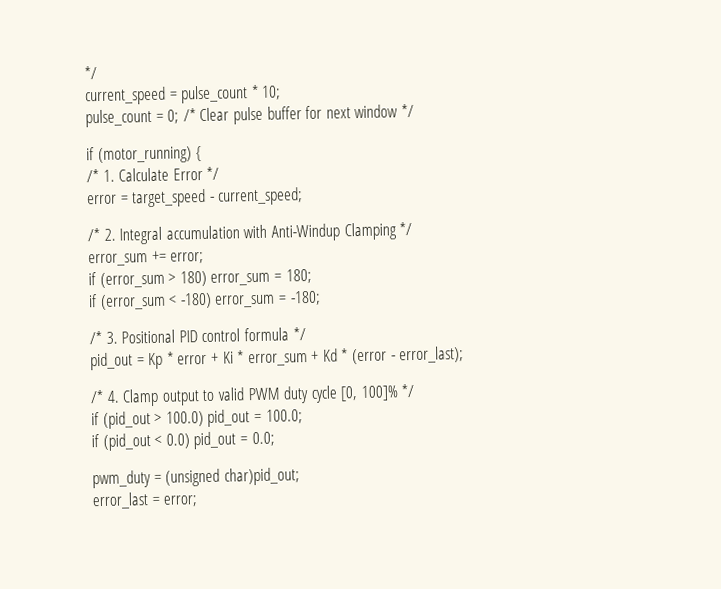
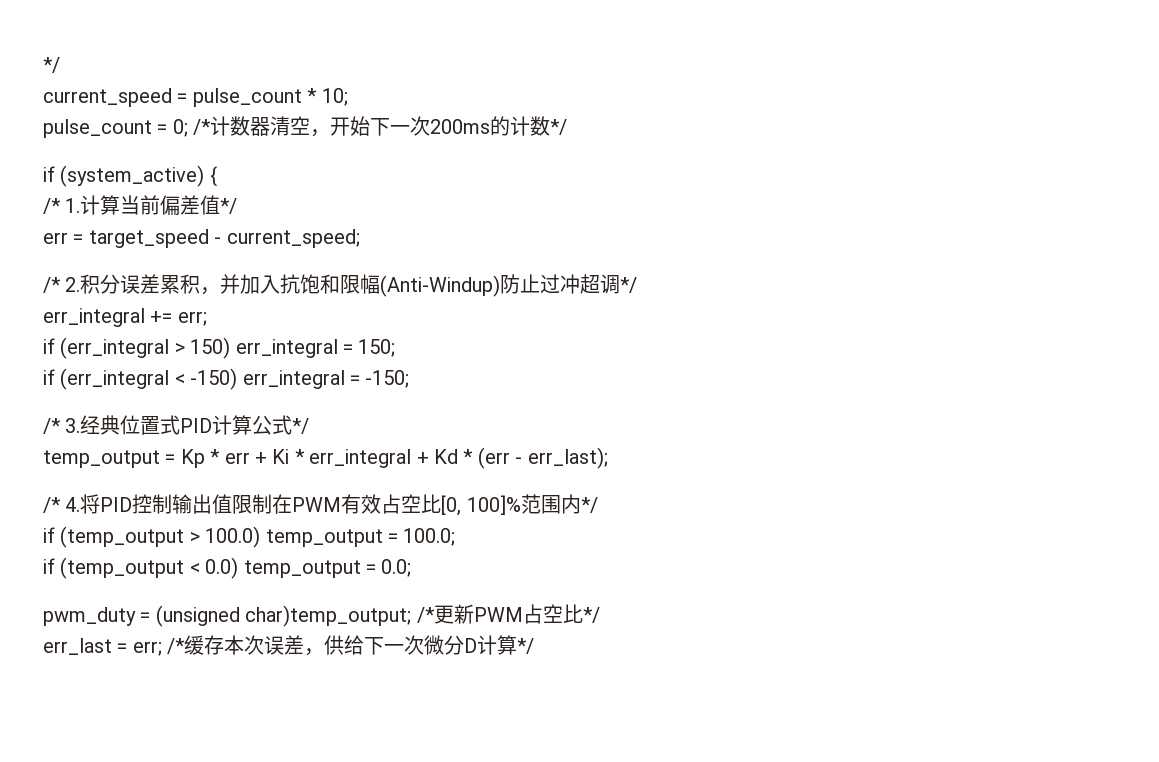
[199,103,414,125] [86,146,192,165] Clear pulse buffer for next window */ // if (motor_running) -> [210,116,568,137] [43,165,205,187] 计数器清空，开始下一次200ms的计数*/ // if (system_active)
[118,166,220,182] [87,194,117,205] Calculate Error */ // error -> [80,195,238,216] [43,232,68,244] 计算当前偏差值*/ // err
[119,221,413,245] [88,250,205,267] [88,268,312,289] [88,290,321,310] [89,327,306,345] [90,352,133,371] Integral accumulation with Anti-Windup Clamping */ // error_sum += error; // if (error_sum > 180) error_sum = 180; // if (error_sum < -180) error_sum = -180; // /* 3. Positional PID control formula */ // pid_out -> [80,274,638,297] [43,308,207,327] [43,337,396,359] [43,368,410,390] [43,415,310,435] [43,450,160,468] 积分误差累积，并加入抗饱和限幅(Anti-Windup)防止过冲超调*/ // err_integral += err; // if (err_integral > 150) err_integral = 150; // if (err_integral < -150) err_integral = -150; // /* 3.经典位置式PID计算公式*/ // temp_output
[177,354,208,365] error -> [224,452,250,464] err
[247,353,308,367] error_sum -> [309,449,412,468] err_integral
[352,346,465,365] (error - error_last); -> [477,447,608,469] (err - err_last);
[122,385,338,407] Clamp output to valid PWM duty cycle -> [80,494,442,514] 将PID控制输出值限制在PWM有效占空比
[401,383,415,398] [91,411,151,429] */ // if (pid_out -> [520,494,598,514] [43,526,185,548] 范围内*/ // if (temp_output
[207,409,251,427] pid_out -> [265,529,383,547] temp_output
[102,433,151,451] (pid_out -> [60,557,185,579] (temp_output
[193,431,237,450] pid_out -> [243,560,361,578] temp_output
[223,467,300,486] [92,492,199,510] char)pid_out; // error_last = error; -> [245,604,600,627] [43,635,535,656] char)temp_output; /*更新PWM占空比*/ // err_last = err; /*缓存本次误差，供给下一次微分D计算*/

